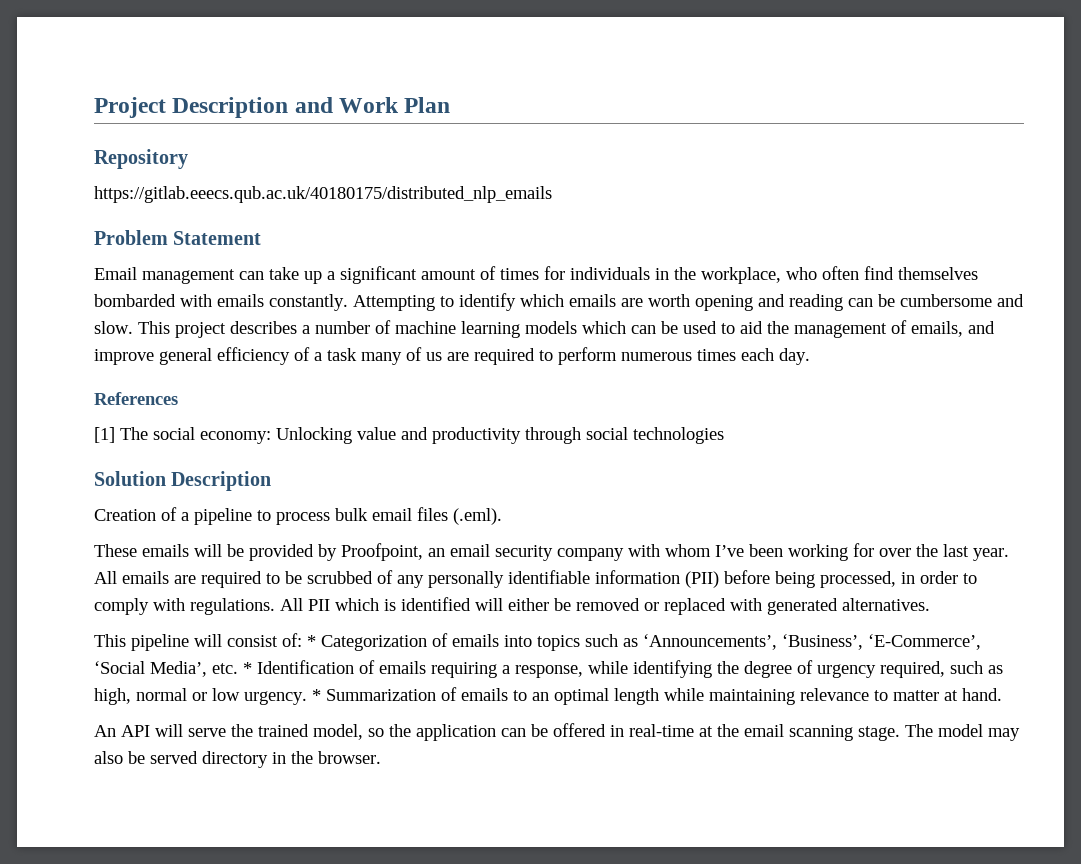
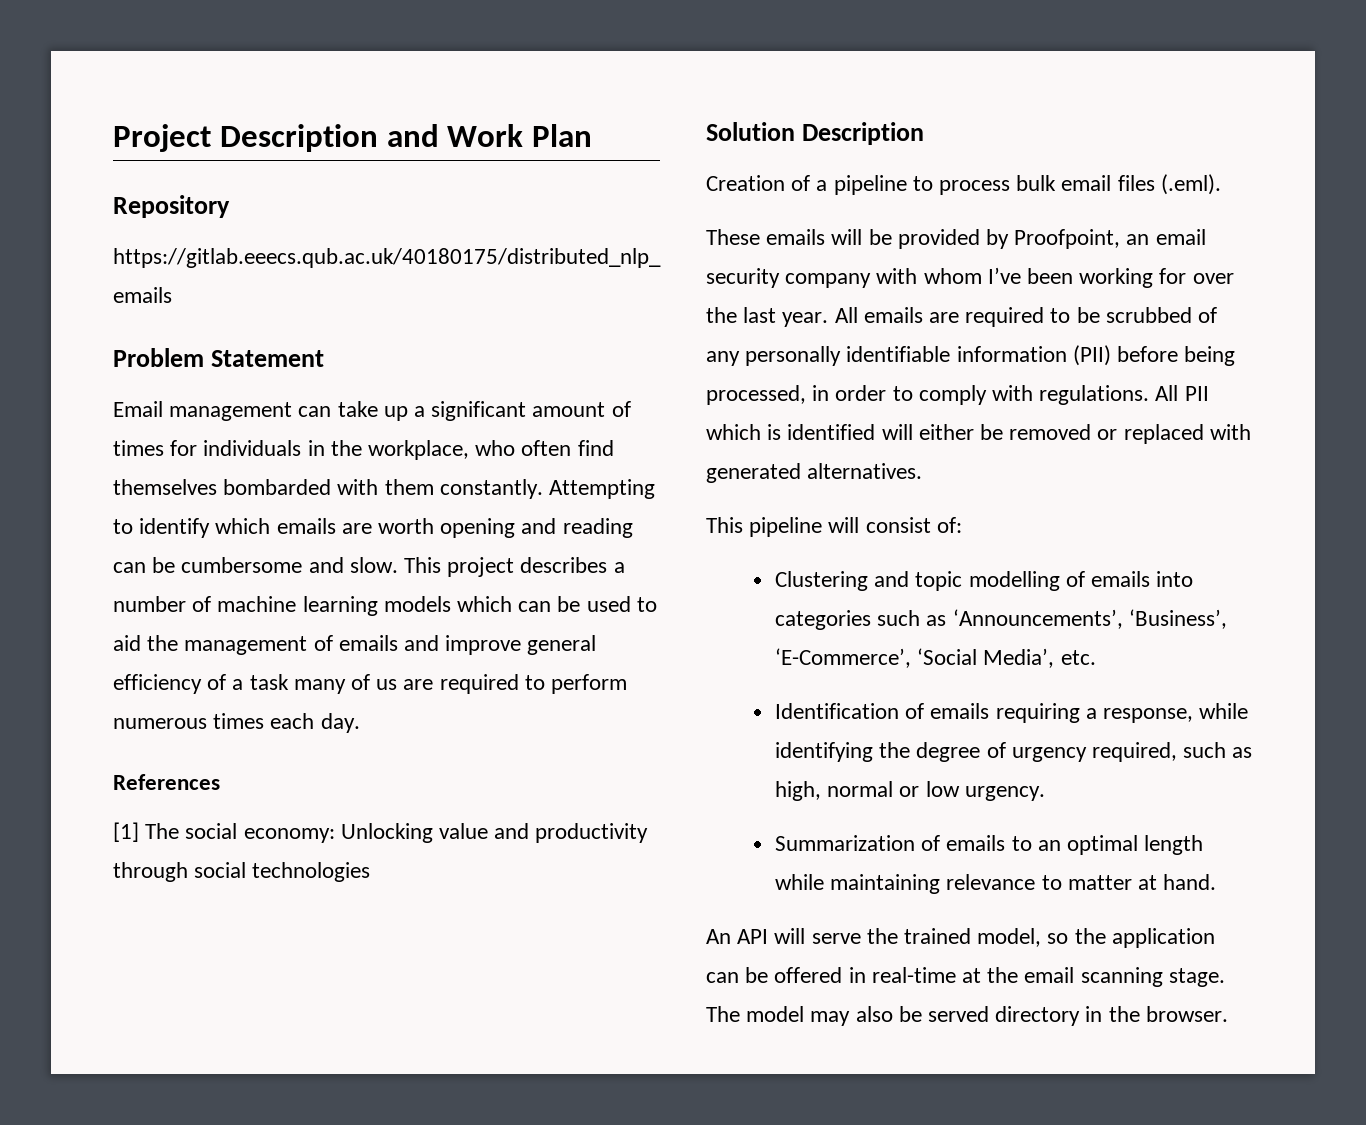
[217,294,264,307] emails -> [384,479,434,495] them
[911,321,963,337] emails, -> [338,635,398,651] emails
[307,635,427,651] * Categorization -> [774,571,1060,591] // Clustering and topic modelling
[537,635,580,651] topics -> [774,610,871,630] categories
[243,662,252,674] * -> (1096, 657) //
[312,689,321,701] * -> (1045, 793) //

